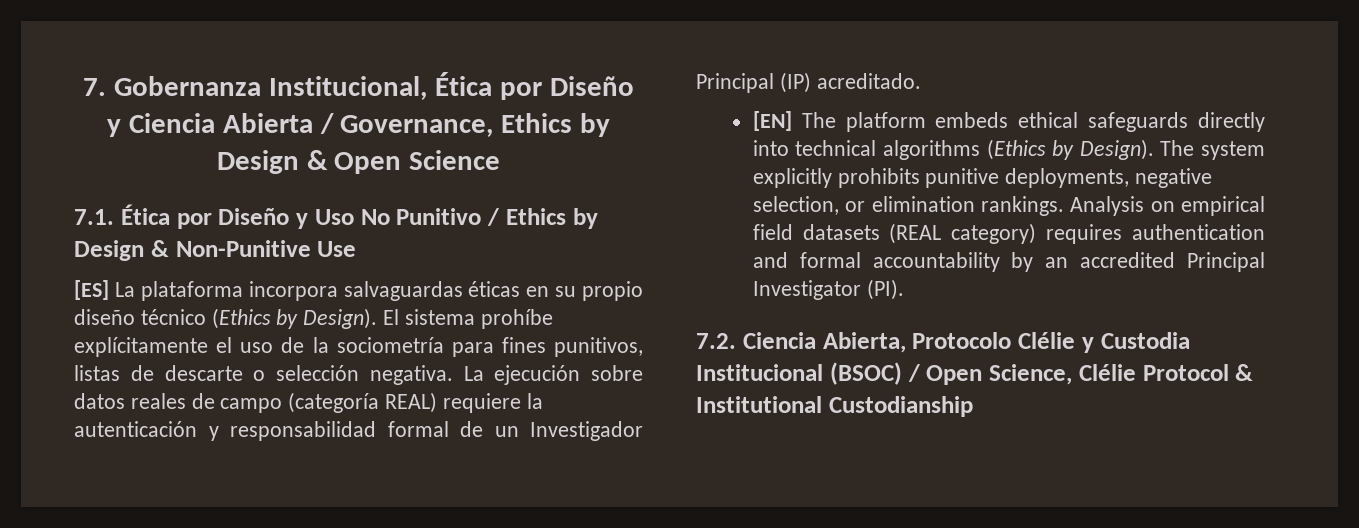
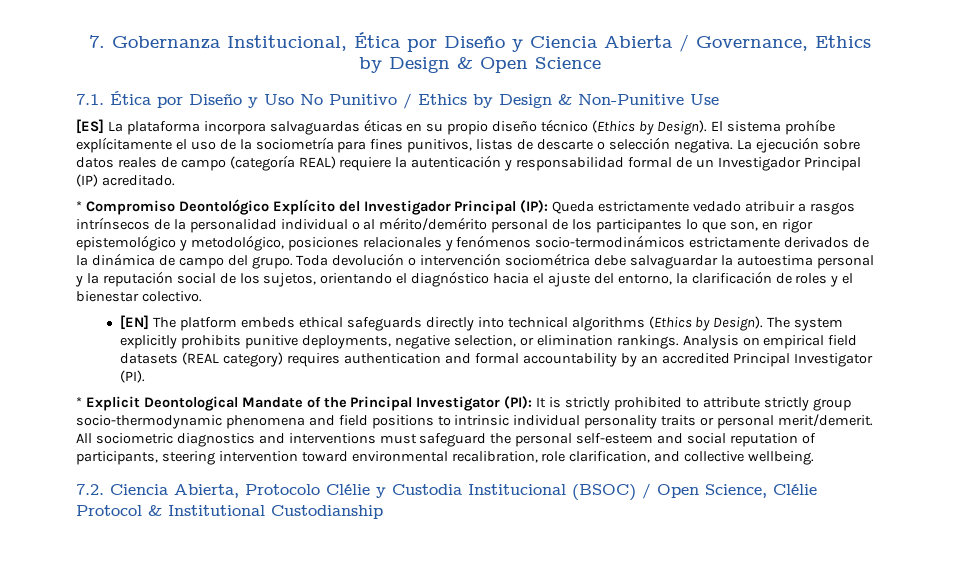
(921, 81) none -> [76,199,855,215] [76,217,813,233] [76,235,870,251] [76,253,874,269] [75,271,854,287] [76,291,202,302] // * Compromiso Deontológico Explícito del Investigador Principal (IP): Queda estrictamente vedado atribuir a rasgos intrínsecos de la personalidad individual o al mérito/demérito personal de los participantes lo que son, en rigor epistemológico y metodológico, posiciones relacionales y fenómenos socio-termodinámicos estrictamente derivados de la dinámica de campo del grupo. Toda devolución o intervención sociométrica debe salvaguardar la autoestima personal y la reputación social de los sujetos, orientando el diagnóstico hacia el ajuste del entorno, la clarificación de roles y el bienestar colectivo.
(904, 289) none -> [76,396,851,411] [76,414,873,429] [76,433,816,447] [76,451,815,465] // * Explicit Deontological Mandate of the Principal Investigator (PI): It is strictly prohibited to attribute strictly group socio-thermodynamic phenomena and field positions to intrinsic individual personality traits or personal merit/demerit. All sociometric diagnostics and interventions must safeguard the personal self-esteem and social reputation of participants, steering intervention toward environmental recalibration, role clarification, and collective wellbeing.

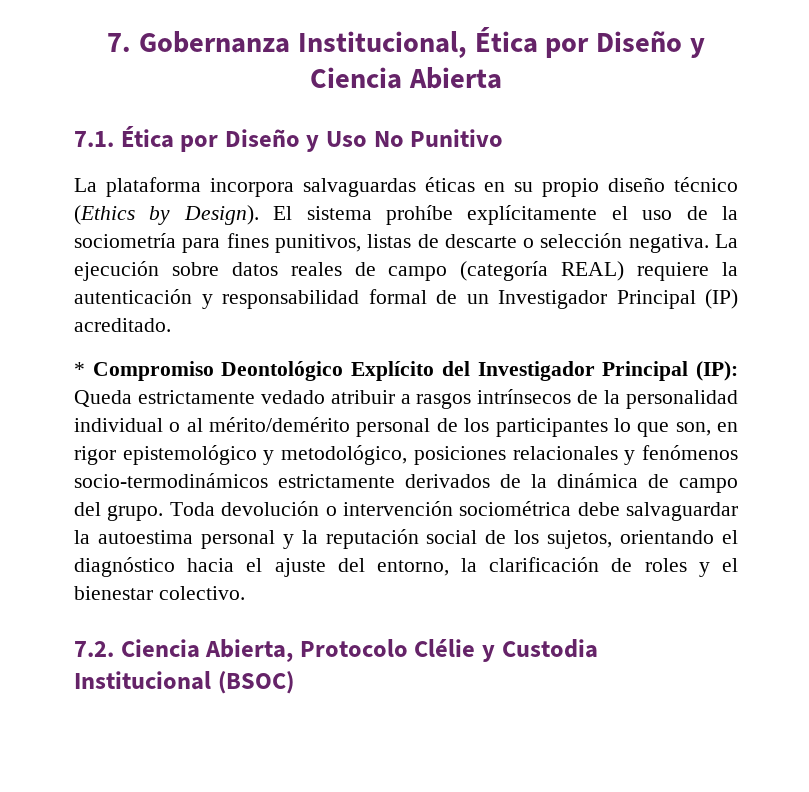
[679,34,871,52] [359,57,601,73] / Governance, Ethics by Design & Open Science -> (502, 78) none
[403,93,719,109] [76,119,104,134] / Ethics by Design & Non-Punitive Use // [ES] -> (504, 138) //
[120,315,844,331] [120,335,858,349] [120,352,874,367] [120,370,146,383] [76,396,851,411] [76,414,873,429] [76,433,816,447] [76,451,815,465] // [EN] The platform embeds ethical safeguards directly into technical algorithms (Ethics by Design). The system explicitly prohibits punitive deployments, negative selection, or elimination rankings. Analysis on empirical field datasets (REAL category) requires authentication and formal accountability by an accredited Principal Investigator (PI). // * Explicit Deontological Mandate of the Principal Investigator (PI): It is strictly prohibited to attribute strictly group socio-thermodynamic phenomena and field positions to intrinsic individual personality traits or personal merit/demerit. All sociometric diagnostics and interventions must safeguard the personal self-esteem and social reputation of participants, steering intervention toward environmental recalibration, role clarification, and collective wellbeing. -> (245, 593) none
[642,483,817,499] [76,505,383,519] / Open Science, Clélie Protocol & Institutional Custodianship -> (294, 682) none

